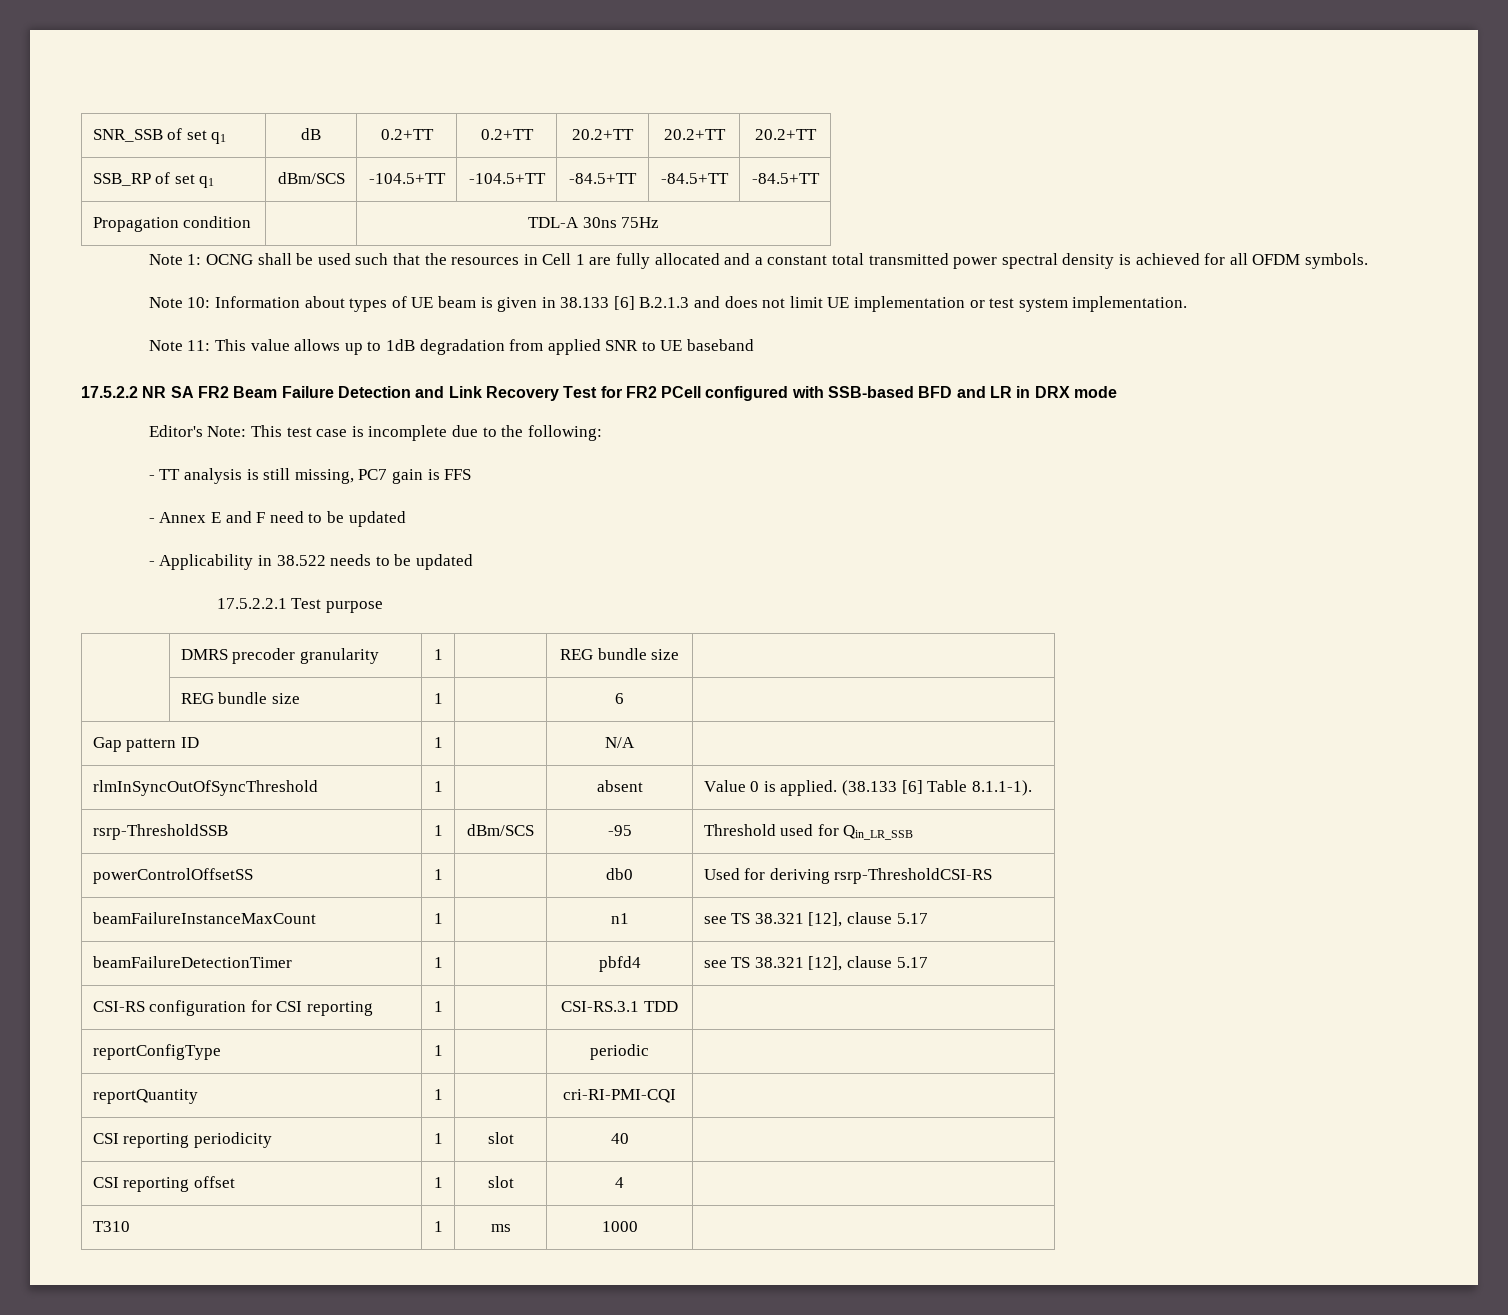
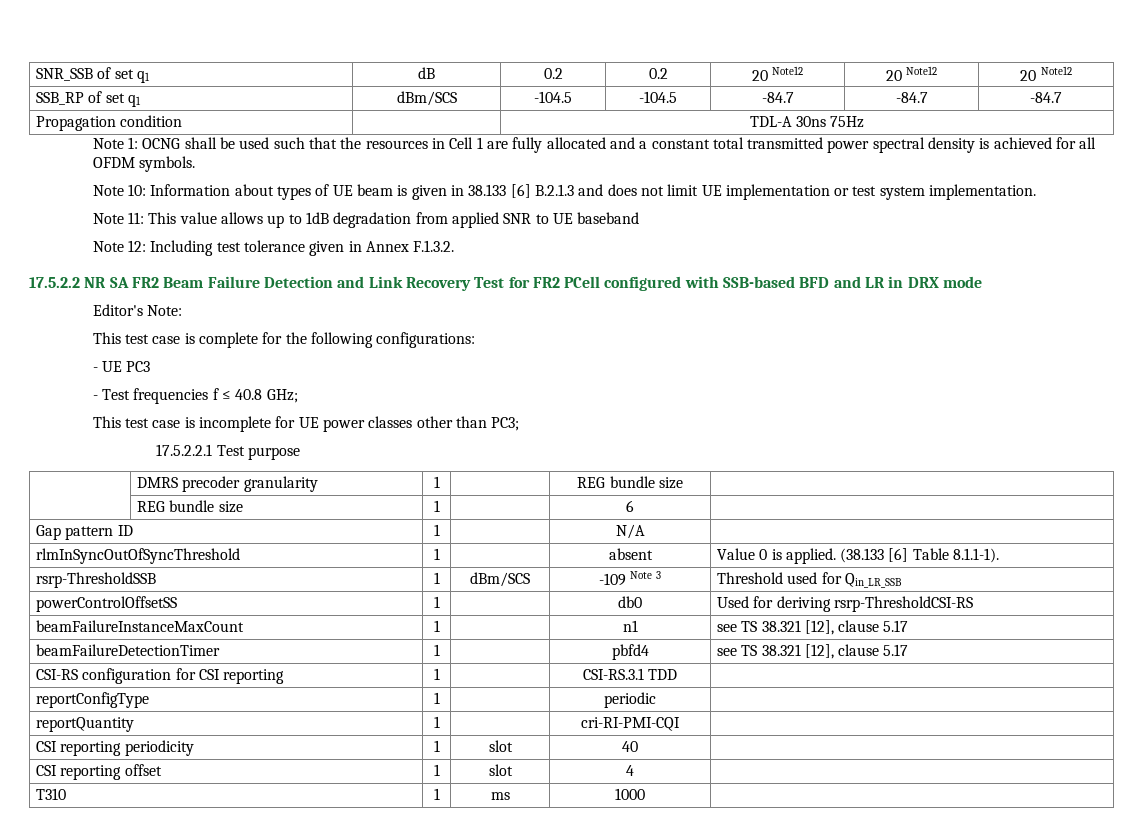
[380,129,434,140] [480,129,534,140] [572,129,634,140] [663,129,726,140] [754,129,817,140] 0.2+TT | 0.2+TT | 20.2+TT | 20.2+TT | 20.2+TT -> [543,68,563,79] [648,68,668,79] [751,66,804,81] [885,66,938,81] [1020,66,1072,81] 0.2 | 0.2 | 20 Note12 | 20 Note12 | 20 Note12
[368,173,446,184] [468,173,546,184] [569,173,637,184] [660,173,729,184] [751,173,820,184] -104.5+TT | -104.5+TT | -84.5+TT | -84.5+TT | -84.5+TT -> [534,91,572,103] [639,91,678,103] [761,92,794,103] [895,92,928,103] [1030,92,1062,103] -104.5 | -104.5 | -84.7 | -84.7 | -84.7
(755, 345) none -> [92,240,455,256] // Note 12: Including test tolerance given in Annex F.1.3.2.
(247, 431) none -> [92,332,476,348] [92,361,151,372] [92,388,298,404] // This test case is complete for the following configurations: // - UE PC3 // - Test frequencies f ≤ 40.8 GHz; //
[451,425,602,441] [148,468,472,484] [148,511,406,527] [148,554,473,570] due to the following: // - TT analysis is still missing, PC7 gain is FFS // - Annex E and F need to be updated // - Applicability in 38.522 needs to be updated -> [275,416,520,432] for UE power classes other than PC3;
[607,825,632,836] -95 -> [598,571,662,586] -109 Note 3

